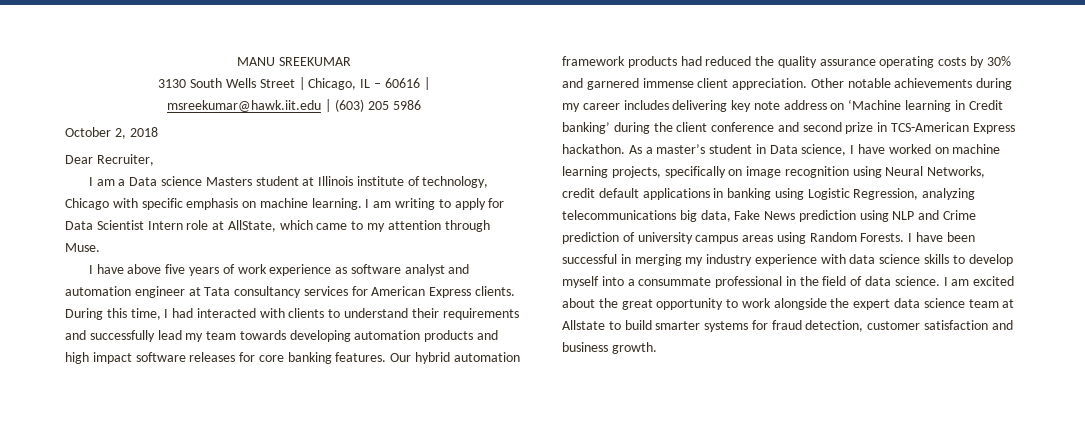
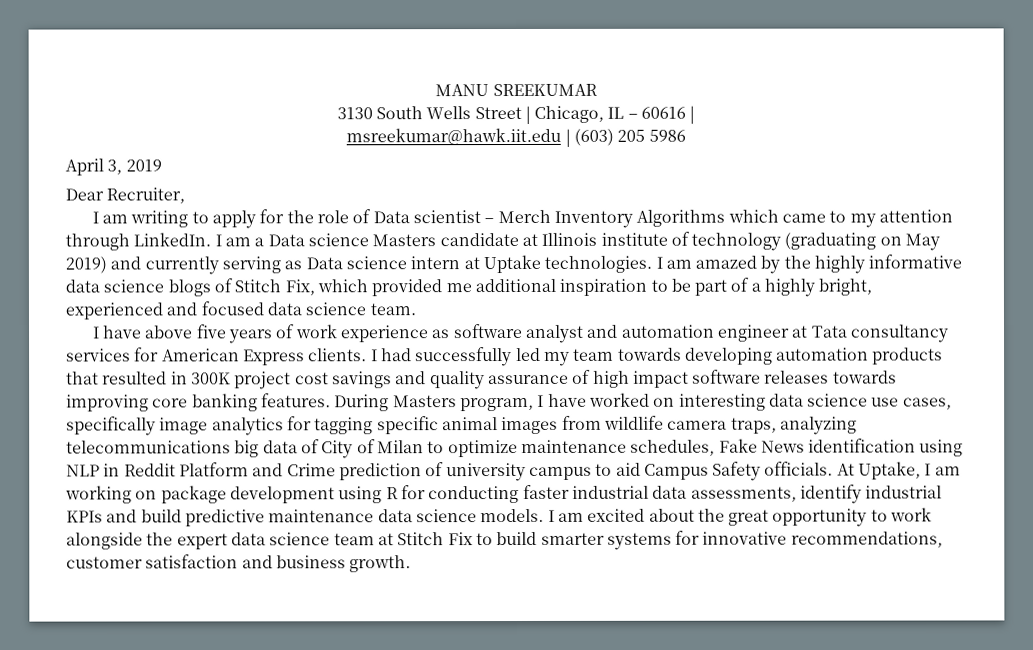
[65,127,158,139] October 2, 2018 -> [65,158,162,176] April 3, 2019
[118,176,489,188] [65,198,505,210] [65,220,276,232] a Data science Masters student at Illinois institute of technology, Chicago with specific emphasis on machine learning. I am writing to apply for Data Scientist Intern role at AllState, -> [130,209,726,229] writing to apply for the role of Data scientist – Merch Inventory Algorithms
[65,243,100,252] Muse. -> [133,231,941,251] [65,254,963,275] [65,277,873,297] [65,301,416,320] LinkedIn. I am a Data science Masters candidate at Illinois institute of technology (graduating on May 2019) and currently serving as Data science intern at Uptake technologies. I am amazed by the highly informative data science blogs of Stitch Fix, which provided me additional inspiration to be part of a highly bright, experienced and focused data science team.
[65,308,519,320] [65,330,182,342] During this time, I had interacted with clients to understand their requirements and successfully lead -> [370,347,541,367] I had successfully led
[477,330,499,340] and -> [66,369,592,390] that resulted in 300K project cost savings and quality assurance of
[239,352,256,362] for -> [832,370,897,384] [66,394,149,412] towards improving
[390,352,520,364] [562,56,1011,68] [562,78,1013,90] [562,99,1003,112] [562,122,1015,134] [562,144,1001,156] [562,166,986,178] [562,188,976,200] [562,210,731,222] Our hybrid automation framework products had reduced the quality assurance operating costs by 30% and garnered immense client appreciation. Other notable achievements during my career includes delivering key note address on ‘Machine learning in Credit banking’ during the client conference and second prize in TCS-American Express hackathon. As a master’s student in Data science, I have worked on machine learning projects, specifically on image recognition using Neural Networks, credit default applications in banking using Logistic Regression, analyzing telecommunications big data, -> [334,392,952,412] [66,415,857,436] [66,439,716,459] During Masters program, I have worked on interesting data science use cases, specifically image analytics for tagging specific animal images from wildlife camera traps, analyzing telecommunications big data of City of Milan to optimize maintenance schedules,
[798,210,856,222] prediction -> [808,438,917,453] identification
(915, 215) none -> [103,462,249,477] in Reddit Platform
[742,232,975,244] [562,254,1013,266] [562,276,940,288] areas using Random Forests. I have been successful in merging my industry experience with data science skills to develop myself into a consummate professional in the field of data science. -> [595,461,961,481] [65,484,943,504] [66,508,545,527] to aid Campus Safety officials. At Uptake, I am working on package development using R for conducting faster industrial data assessments, identify industrial KPIs and build predictive maintenance data science models.
[562,320,605,330] Allstate -> [397,532,473,546] Stitch Fix
[771,320,864,332] fraud detection, -> [702,531,943,548] innovative recommendations,

